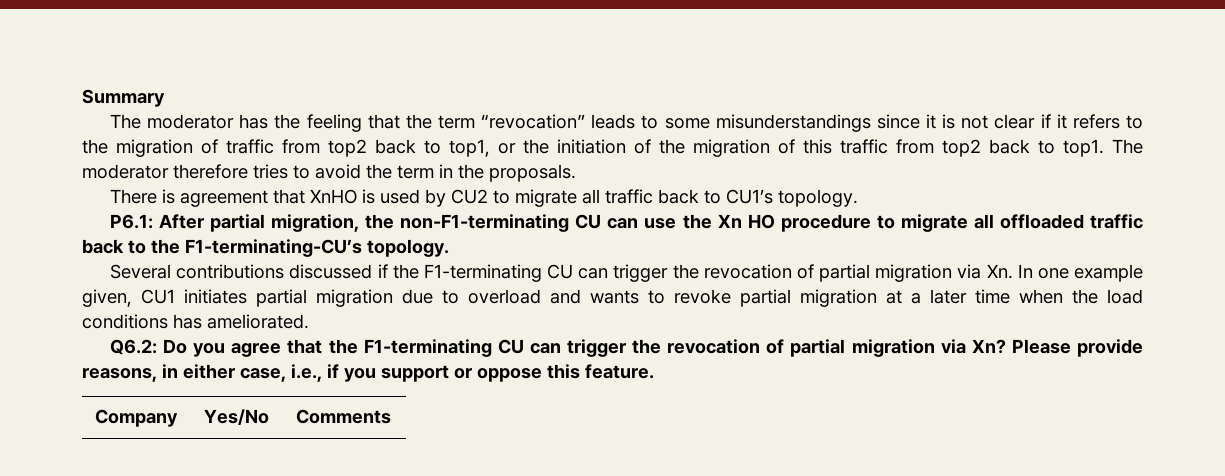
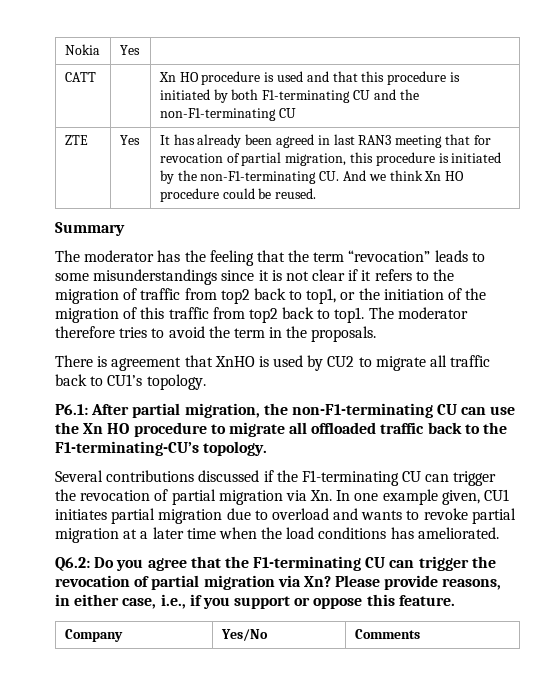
(82, 98) none -> [64,44,100,55] [119,45,140,55] [64,72,96,82] [158,71,460,85] [159,89,419,103] [159,108,296,121] [64,135,88,145] [119,135,140,145] [159,134,491,148] [159,152,502,166] [159,170,465,184] [159,188,317,202] Nokia | Yes | // CATT | | Xn HO procedure is used and that this procedure is initiated by both F1-terminating CU and the non-F1-terminating CU // ZTE | Yes | It has already been agreed in last RAN3 meeting that for revocation of partial migration, this procedure is initiated by the non-F1-terminating CU. And we think Xn HO procedure could be reused. //

